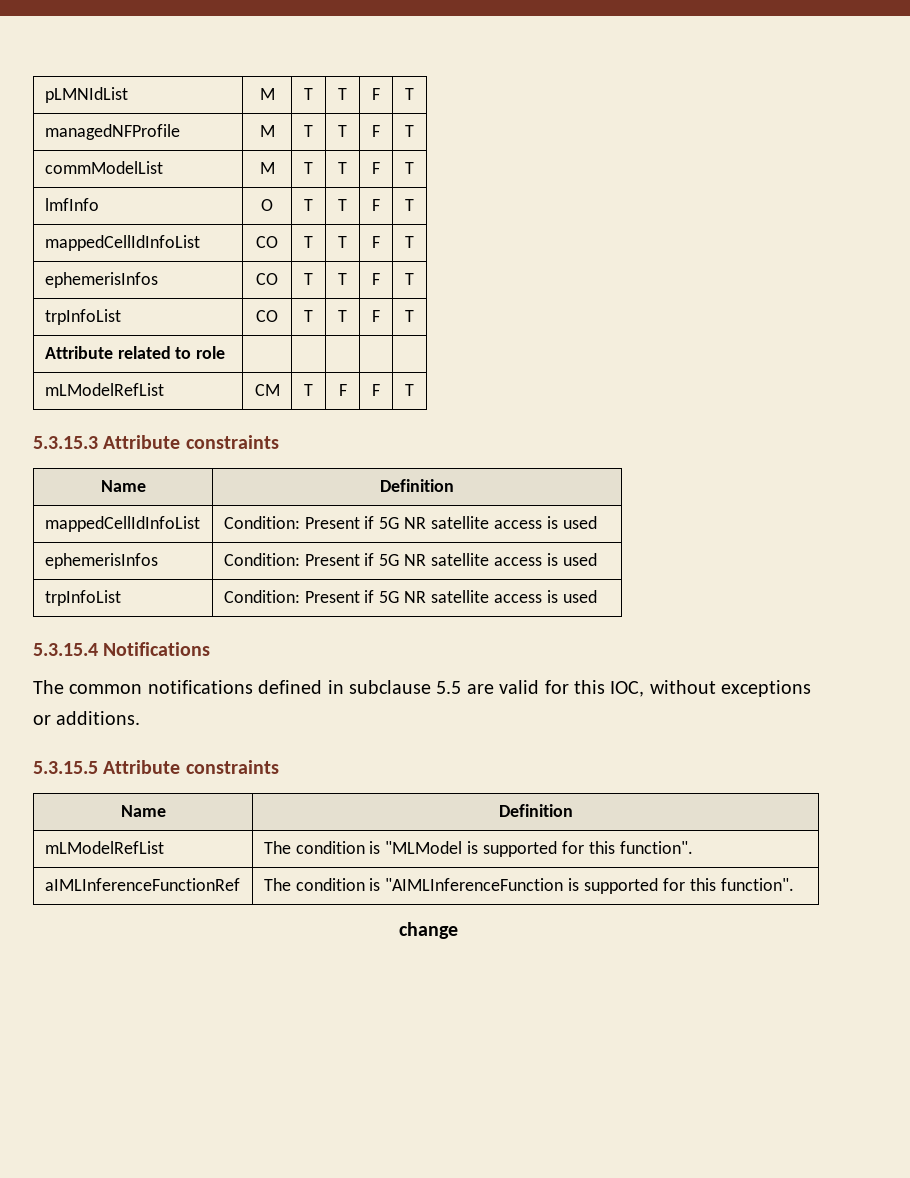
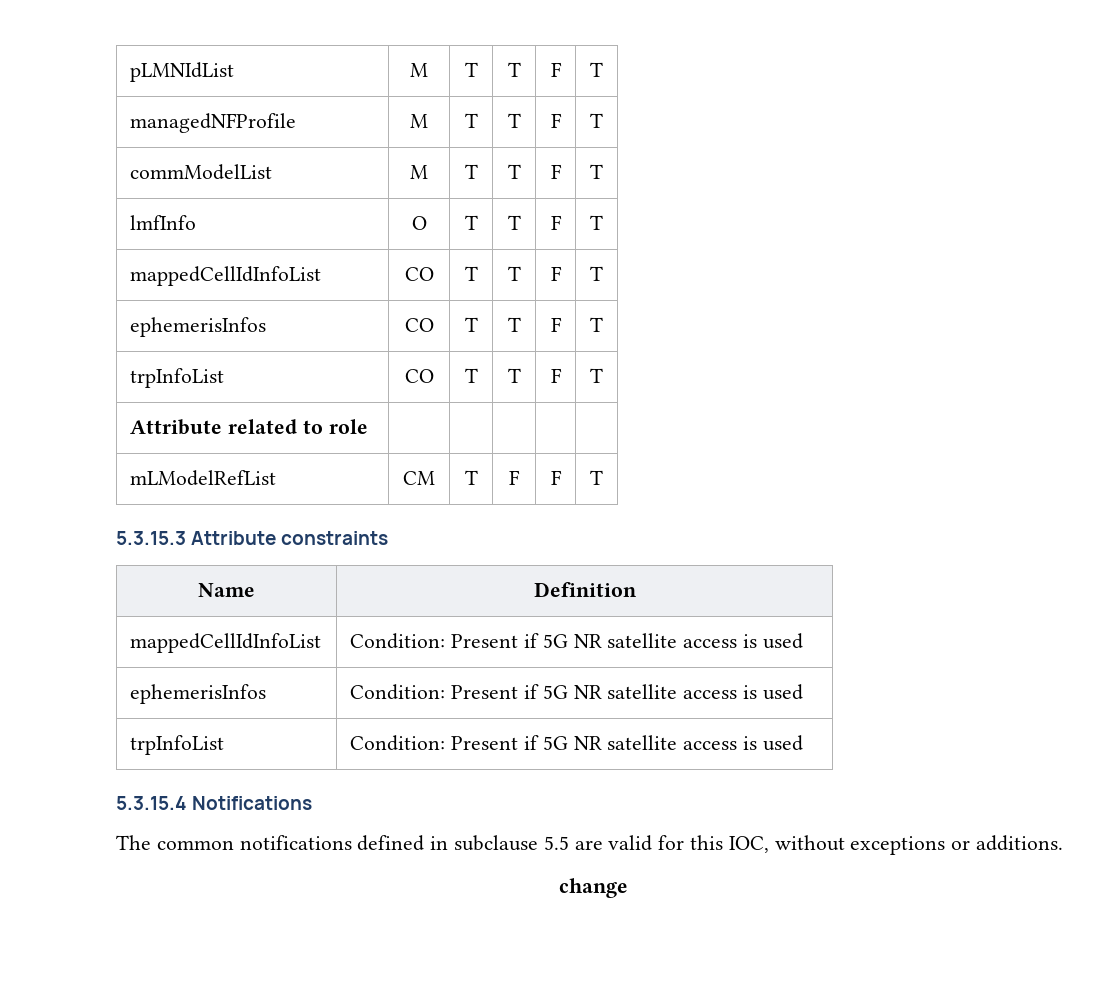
[33,760,279,774] [120,805,166,817] [498,804,573,817] [44,841,164,854] [263,841,693,857] [44,878,240,891] [263,878,794,894] // 5.3.15.5 Attribute constraints // Name | Definition // mLModelRefList | The condition is "MLModel is supported for this function". // aIMLInferenceFunctionRef | The condition is "AIMLInferenceFunction is supported for this function". -> (1064, 843) none

